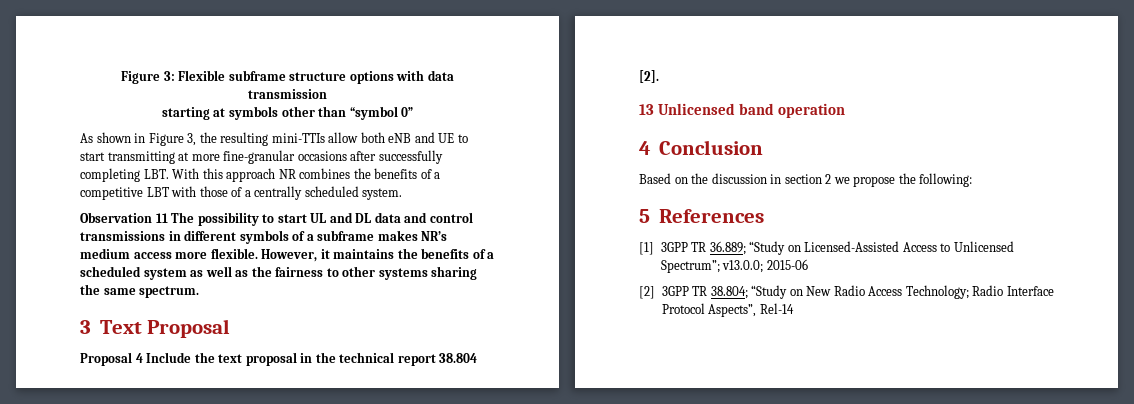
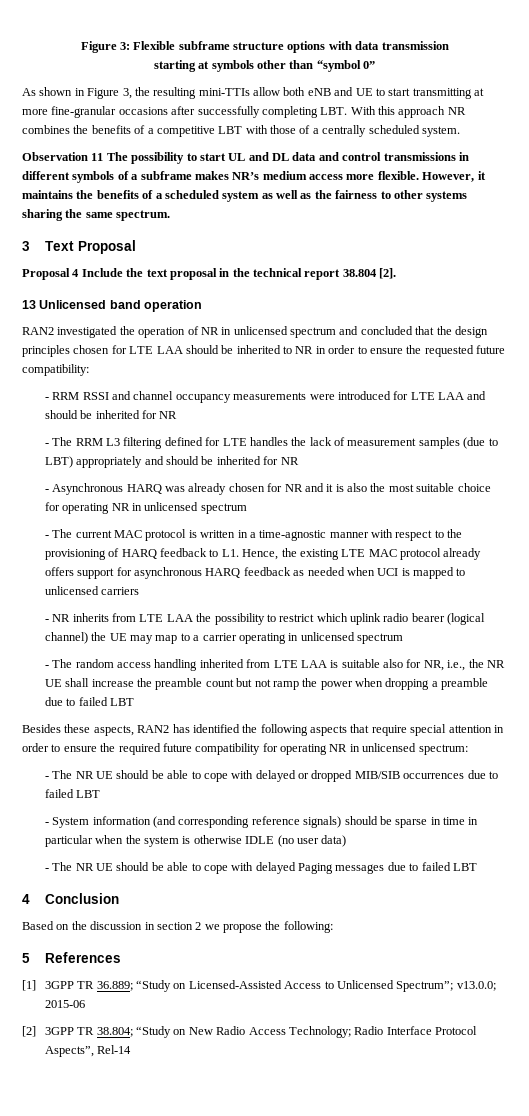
(846, 110) none -> [22,326,488,338] [22,345,505,357] [22,364,89,376] [44,391,487,403] [44,410,178,419] [44,437,498,449] [44,456,299,468] [44,483,491,495] [44,502,247,514] [44,529,463,541] [44,548,482,560] [44,567,466,579] [44,586,140,595] [44,613,486,625] [44,632,404,644] [44,659,505,671] [44,678,489,690] [44,697,135,706] [22,724,504,736] [22,743,468,755] [44,770,498,782] [44,789,101,798] [44,816,479,828] [44,835,347,847] [44,862,477,874] // RAN2 investigated the operation of NR in unlicensed spectrum and concluded that the design principles chosen for LTE LAA should be inherited to NR in order to ensure the requested future compatibility: // - RRM RSSI and channel occupancy measurements were introduced for LTE LAA and should be inherited for NR // - The RRM L3 filtering defined for LTE handles the lack of measurement samples (due to LBT) appropriately and should be inherited for NR // - Asynchronous HARQ was already chosen for NR and it is also the most suitable choice for operating NR in unlicensed spectrum // - The current MAC protocol is written in a time-agnostic manner with respect to the provisioning of HARQ feedback to L1. Hence, the existing LTE MAC protocol already offers support for asynchronous HARQ feedback as needed when UCI is mapped to unlicensed carriers // - NR inherits from LTE LAA the possibility to restrict which uplink radio bearer (logical channel) the UE may map to a carrier operating in unlicensed spectrum // - The random access handling inherited from LTE LAA is suitable also for NR, i.e., the NR UE shall increase the preamble count but not ramp the power when dropping a preamble due to failed LBT // Besides these aspects, RAN2 has identified the following aspects that require special attention in order to ensure the required future compatibility for operating NR in unlicensed spectrum: // - The NR UE should be able to cope with delayed or dropped MIB/SIB occurrences due to failed LBT // - System information (and corresponding reference signals) should be sparse in time in particular when the system is otherwise IDLE (no user data) // - The NR UE should be able to cope with delayed Paging messages due to failed LBT

